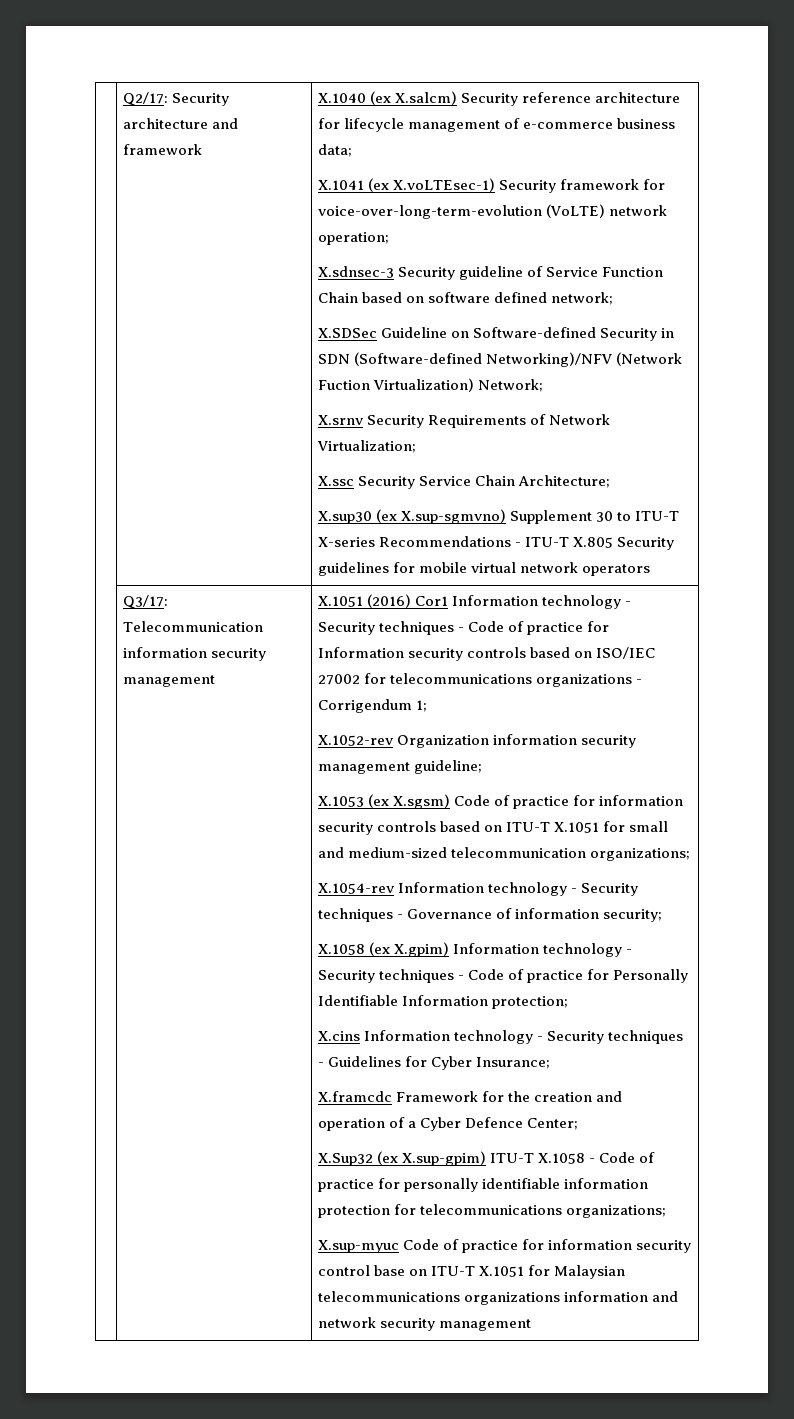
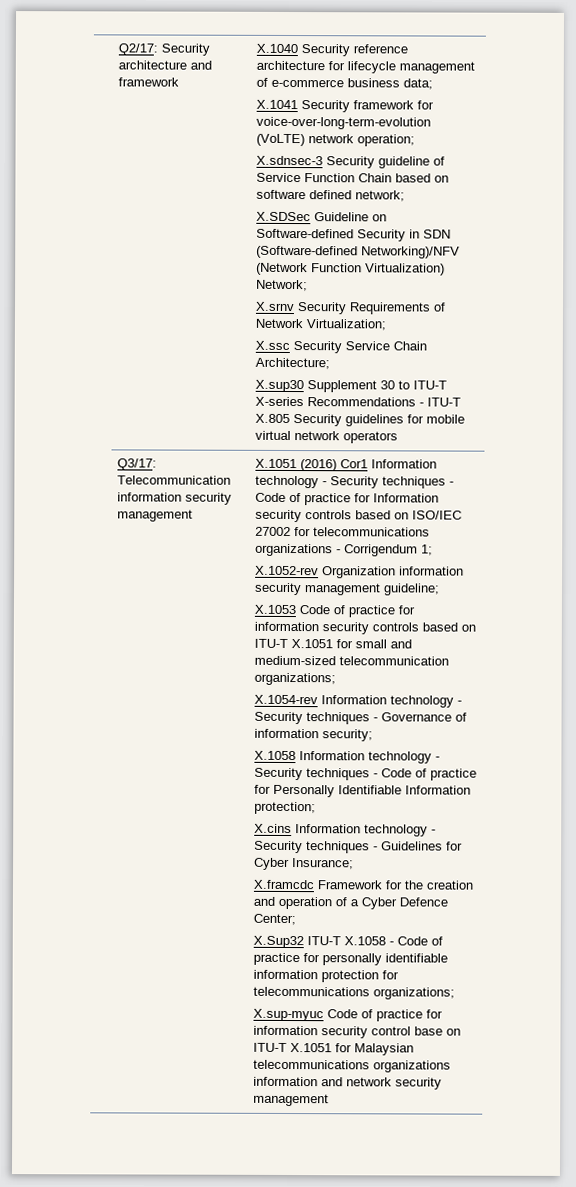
[370,91,458,105] (ex X.salcm) -> (299, 48) none
[368,178,496,192] (ex X.voLTEsec-1) -> (299, 104) none
[318,380,371,390] Fuction -> [311,263,363,273] Function
[376,509,507,524] (ex X.sup-sgmvno) -> (305, 386) none
[368,794,451,809] (ex X.sgsm) -> (297, 609) none
[369,942,450,957] (ex X.gpim) -> (297, 755) none
[377,1151,487,1166] (ex X.sup-gpim) -> (305, 942) none

